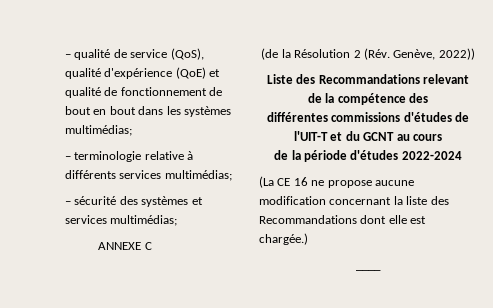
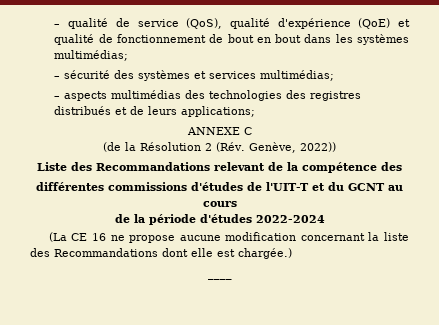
[65,151,194,162] [65,170,232,181] // – terminologie relative à différents services multimédias; -> (129, 55) none
(178, 220) none -> [54,90,362,101] [54,106,256,117] // – aspects multimédias des technologies des registres distribués et de leurs applications;

